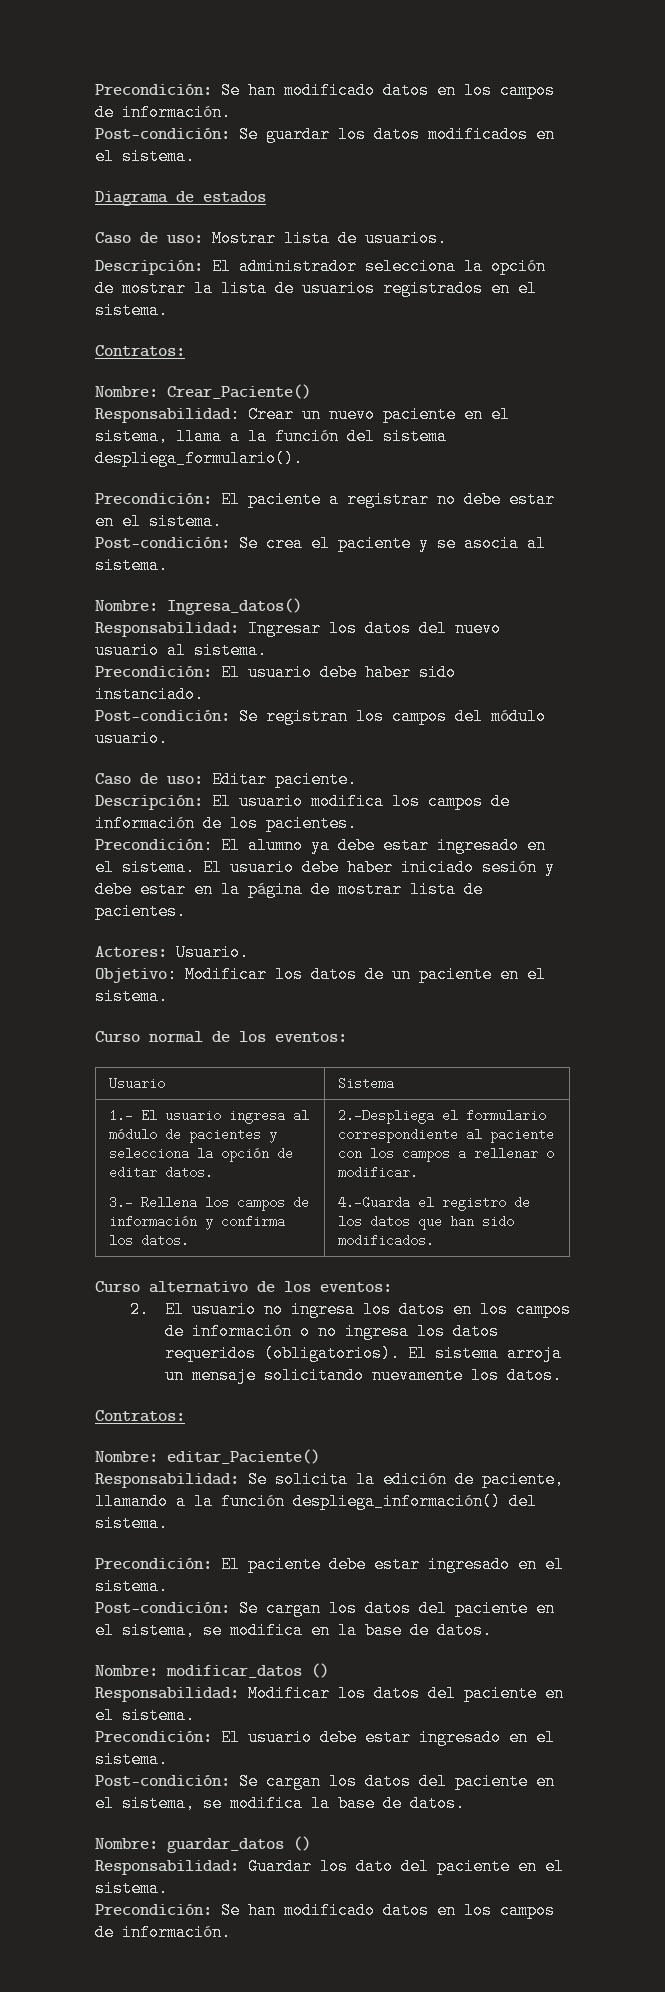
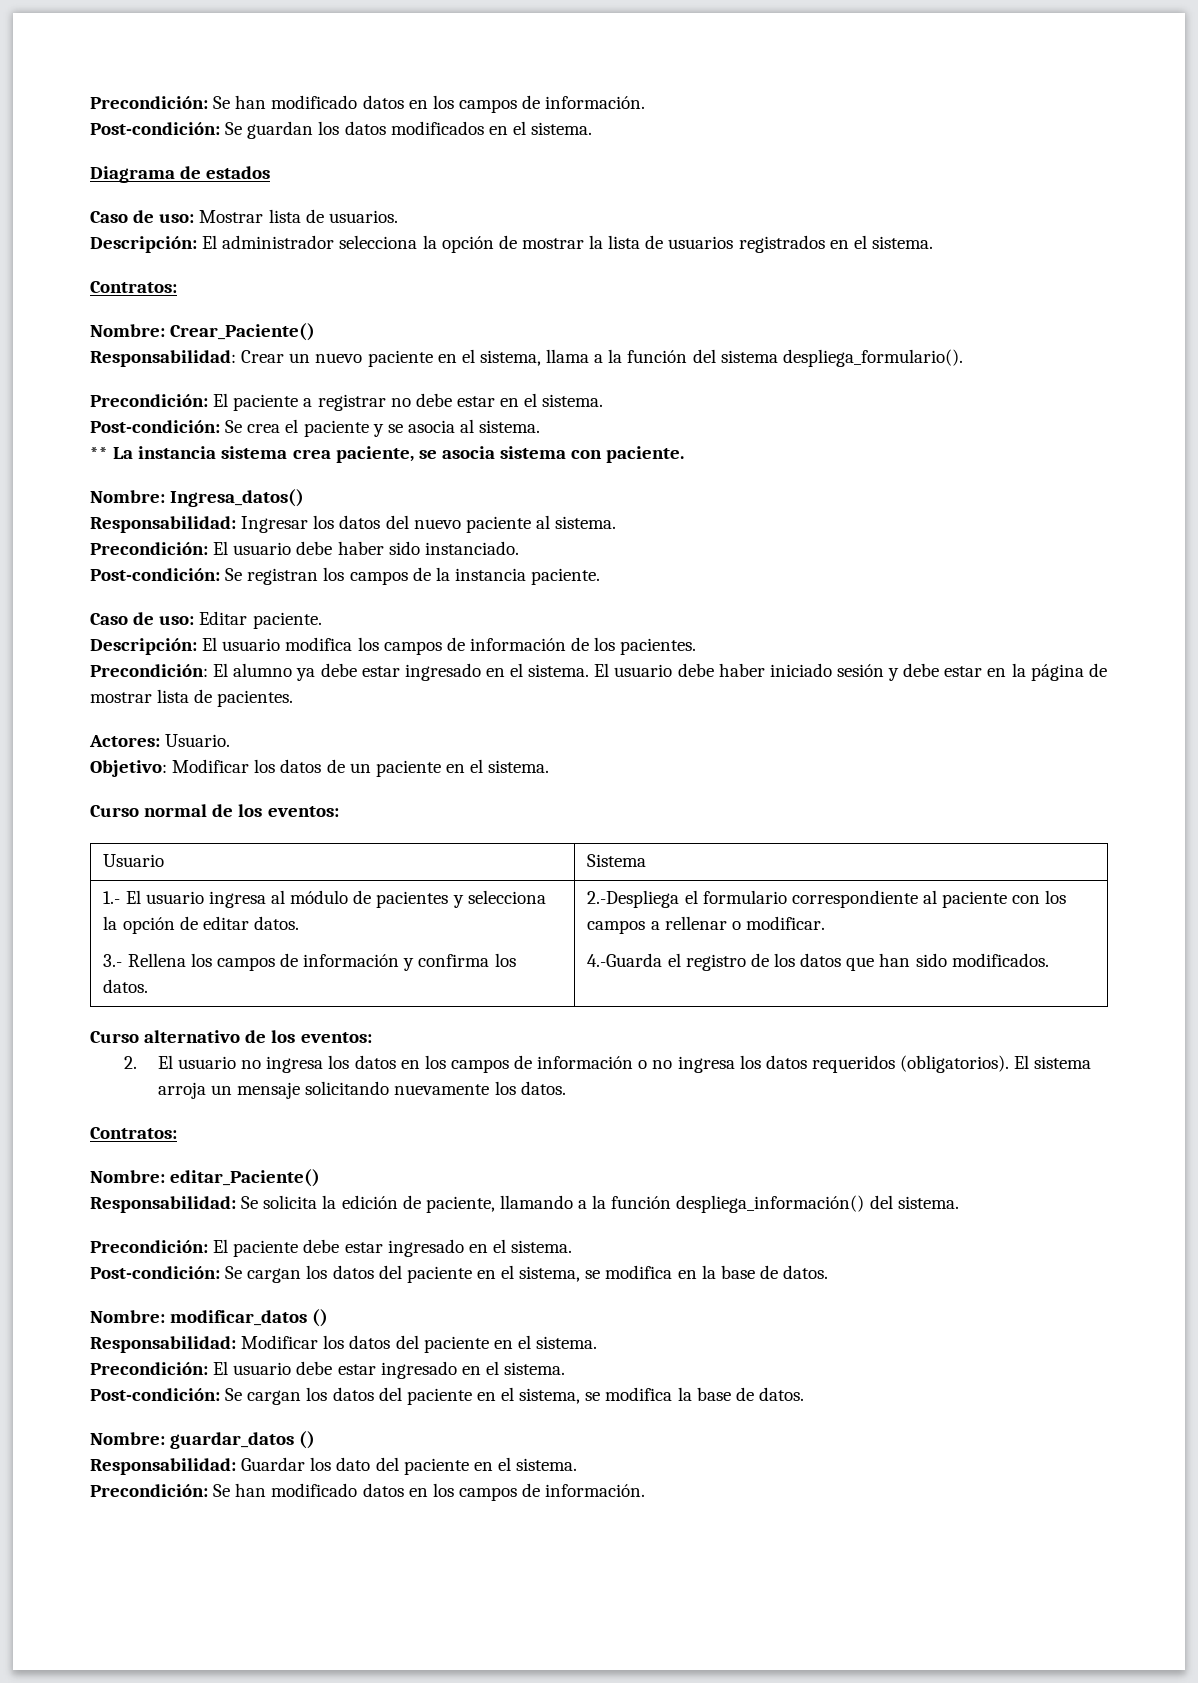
[266,126,330,143] guardar -> [247,121,314,139] guardan
(168, 565) none -> [90,446,685,463] // ** La instancia sistema crea paciente, se asocia sistema con paciente.
[95,642,159,659] usuario -> [465,516,531,533] paciente
[455,708,546,725] [95,730,168,747] del módulo usuario. -> [412,567,601,585] de la instancia paciente.

